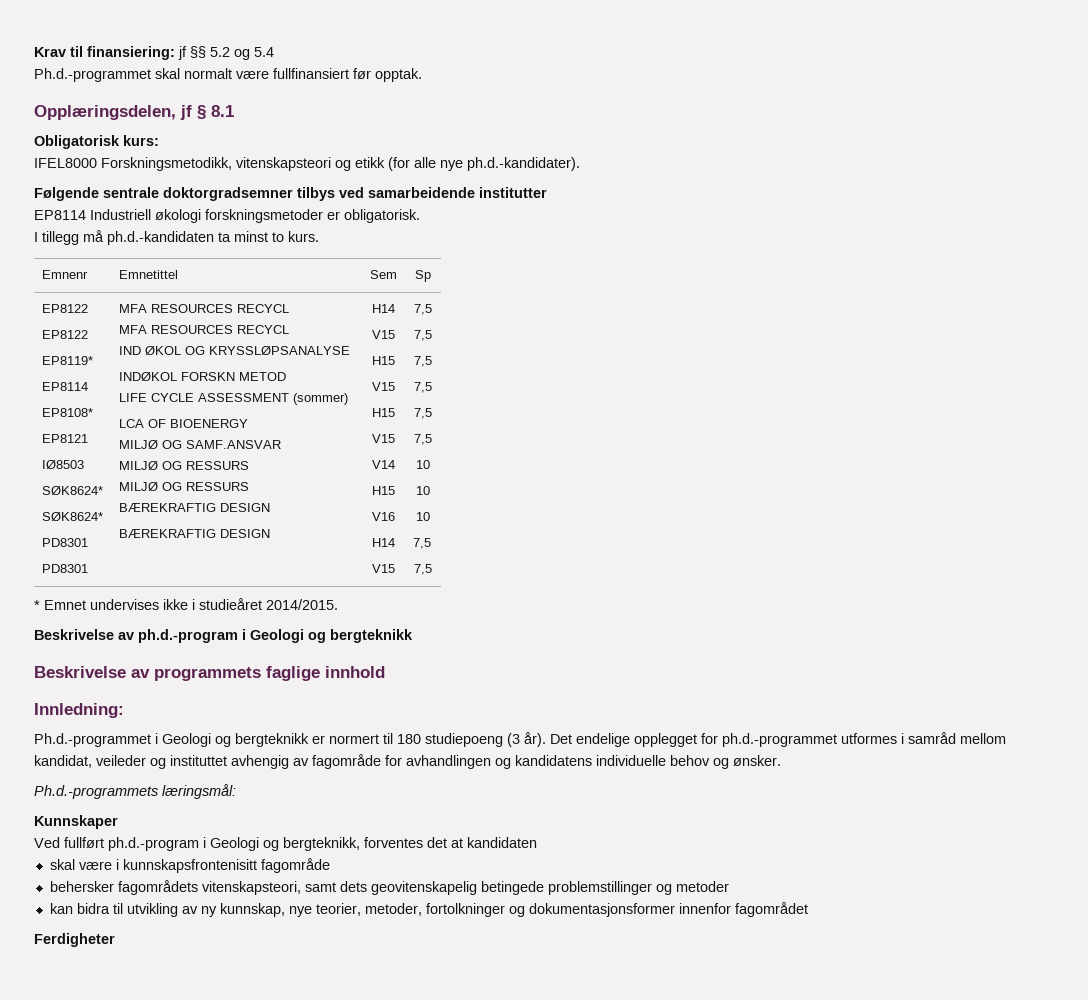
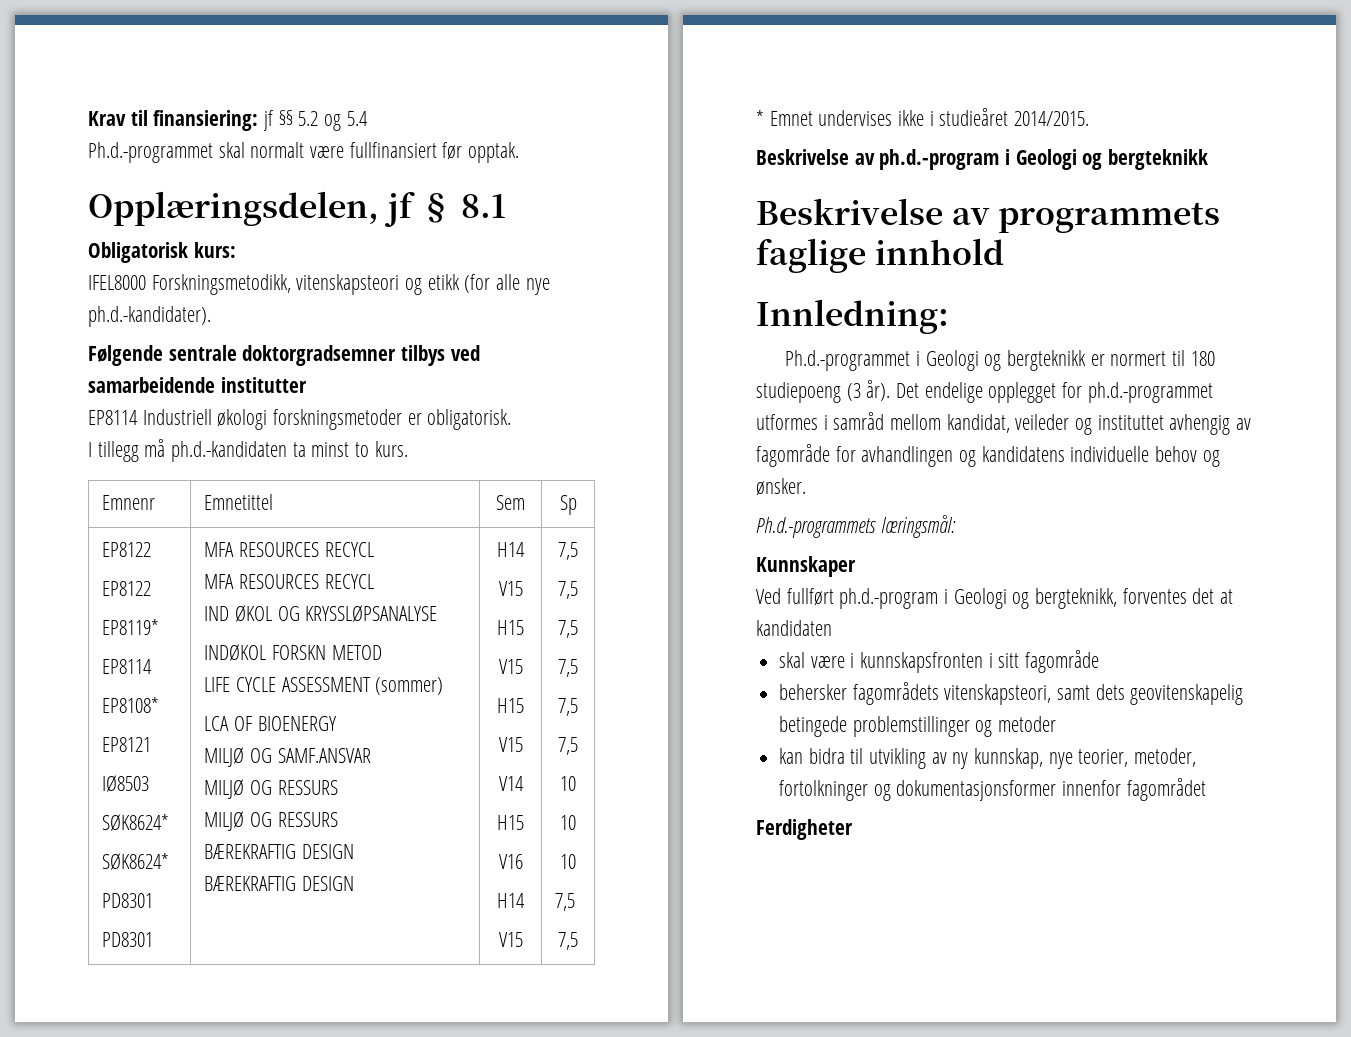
[122,859,257,873] kunnskapsfrontenisitt -> [860,652,1020,673] kunnskapsfronten i sitt

